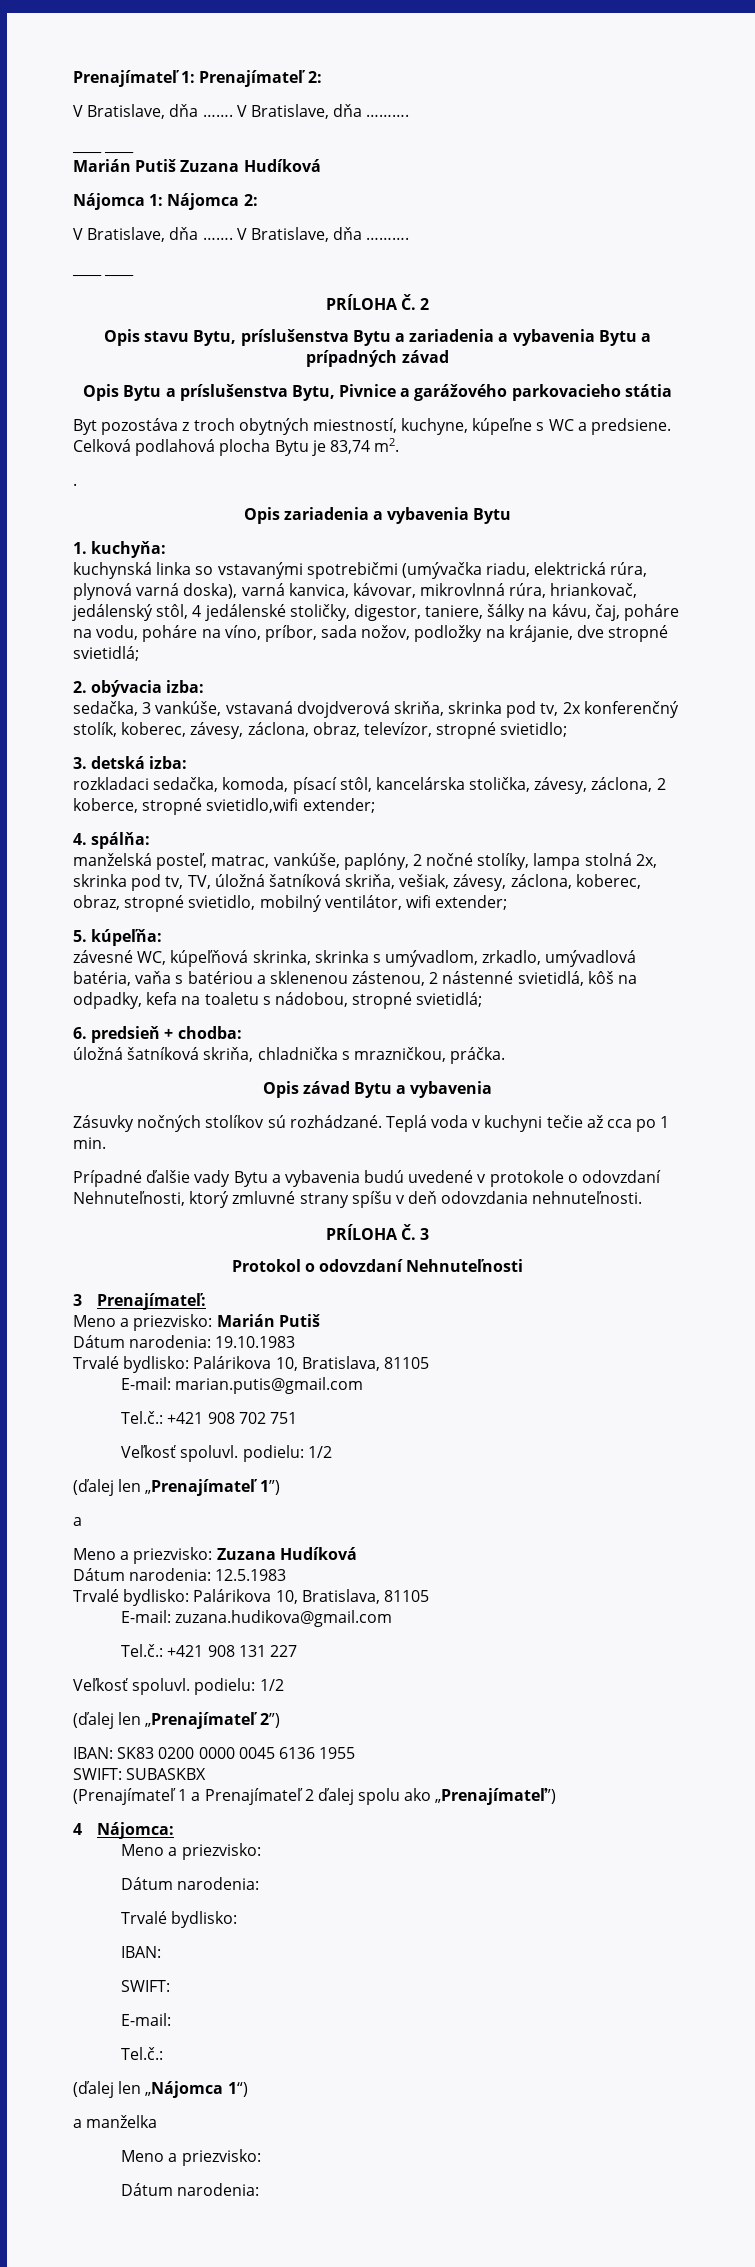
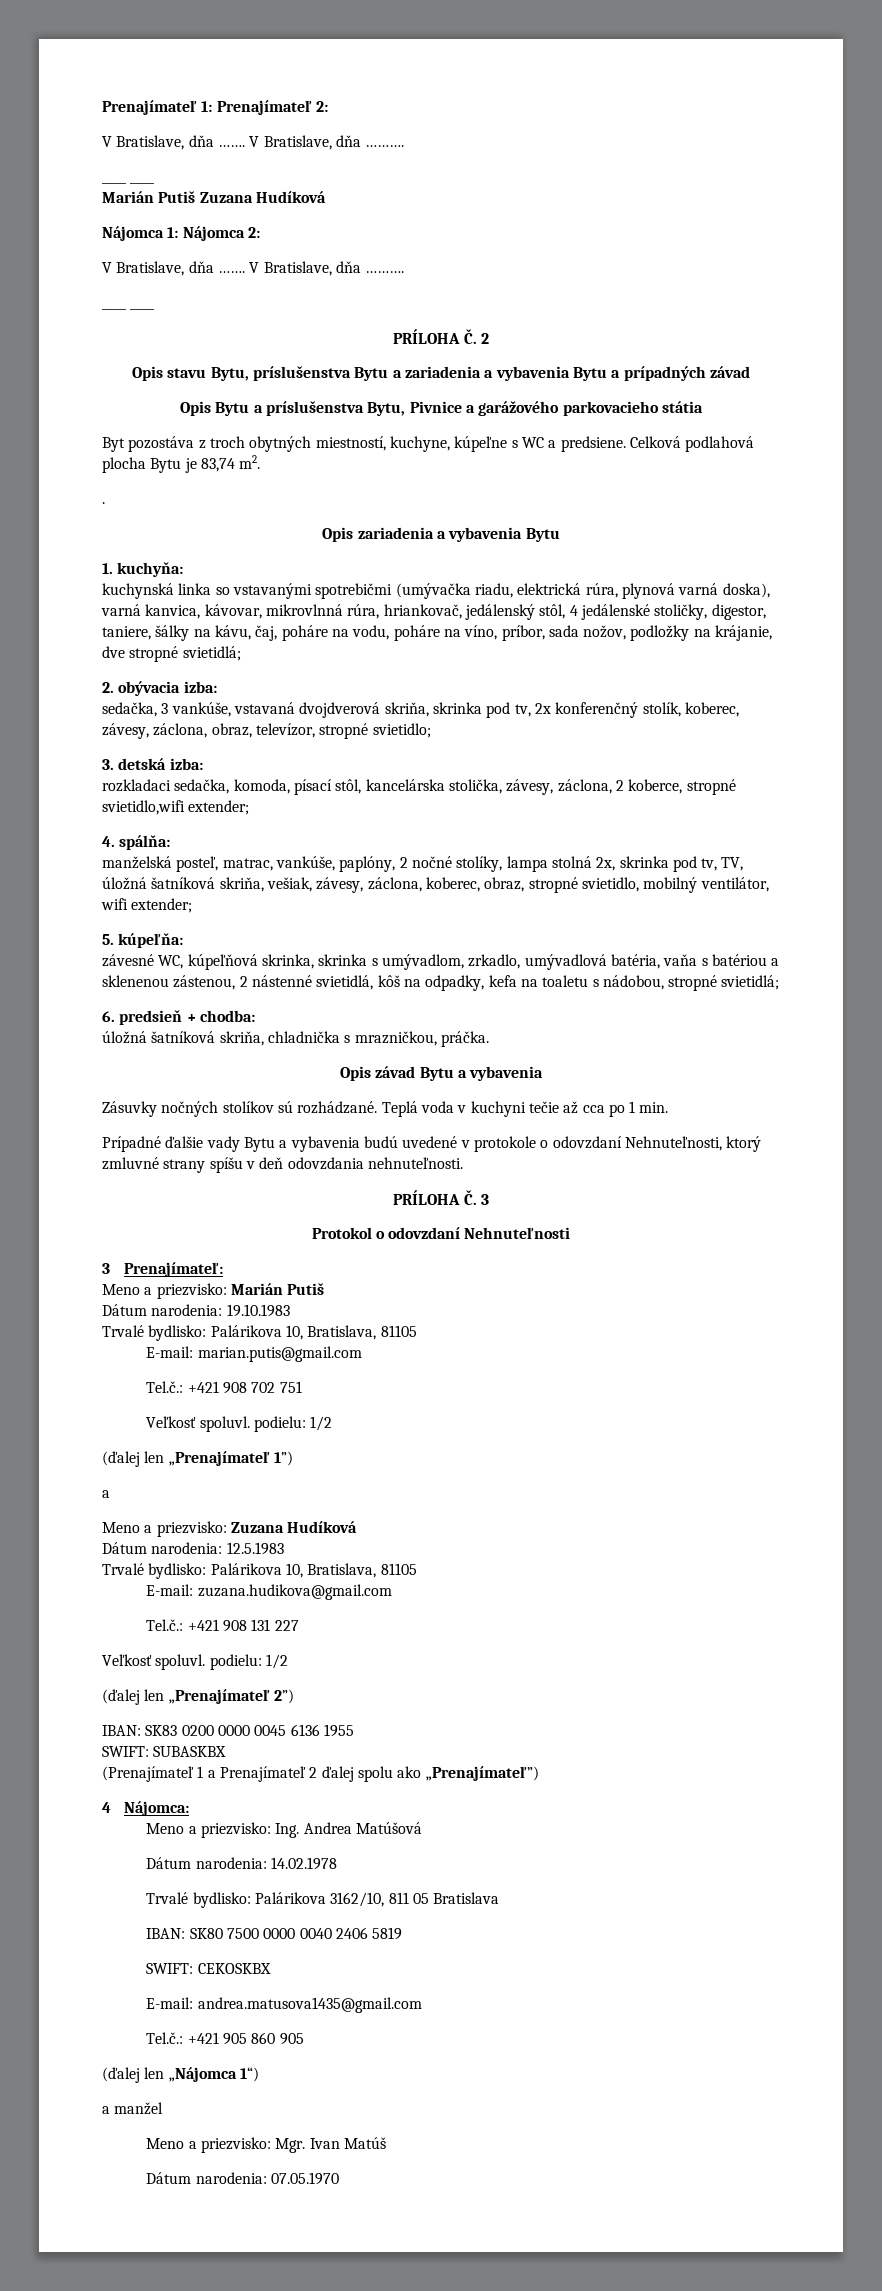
[121,1877,260,1890] [121,1911,238,1928] [121,1946,162,1958] [121,1980,171,1992] [121,2013,172,2026] [121,2047,164,2060] // Dátum narodenia: // Trvalé bydlisko: // IBAN: // SWIFT: // E-mail: // Tel.č.: -> [275,1822,422,1838] [146,1857,337,1870] [146,1892,500,1908] [146,1927,403,1940] [146,1963,271,1974] [146,1997,422,2013] [146,2032,304,2045] Ing. Andrea Matúšová // Dátum narodenia: 14.02.1978 // Trvalé bydlisko: Palárikova 3162/10, 811 05 Bratislava // IBAN: SK80 7500 0000 0040 2406 5819 // SWIFT: CEKOSKBX // E-mail: andrea.matusova1435@gmail.com // Tel.č.: +421 905 860 905
[86,2115,158,2128] [121,2149,261,2166] [121,2183,260,2196] manželka // Meno a priezvisko: // Dátum narodenia: -> [114,2102,164,2115] [146,2137,386,2153] [146,2172,339,2185] manžel // Meno a priezvisko: Mgr. Ivan Matúš // Dátum narodenia: 07.05.1970

